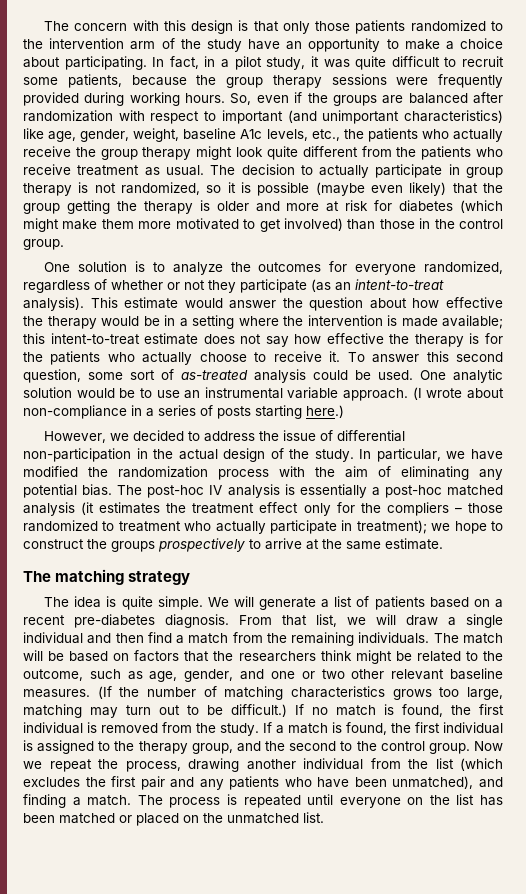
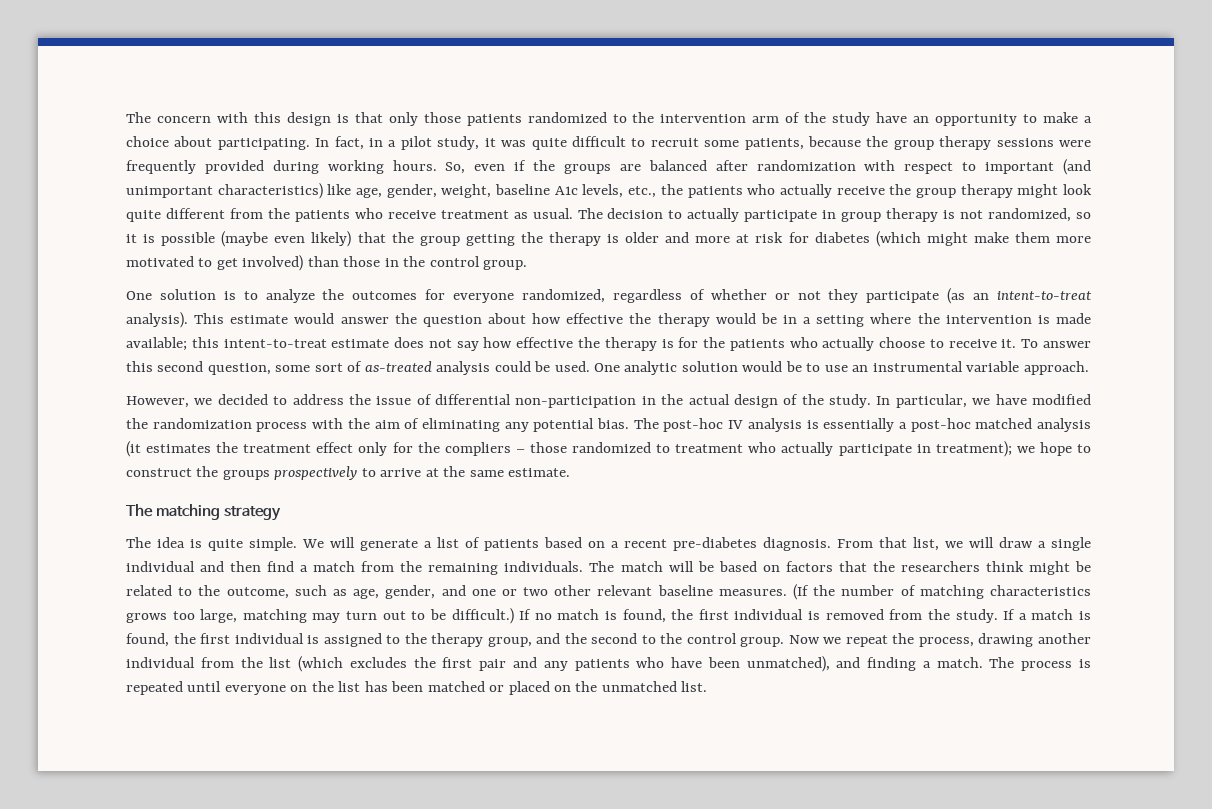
[412,387,504,400] [23,405,344,419] (I wrote about non-compliance in a series of posts starting here.) -> (1089, 368) none

